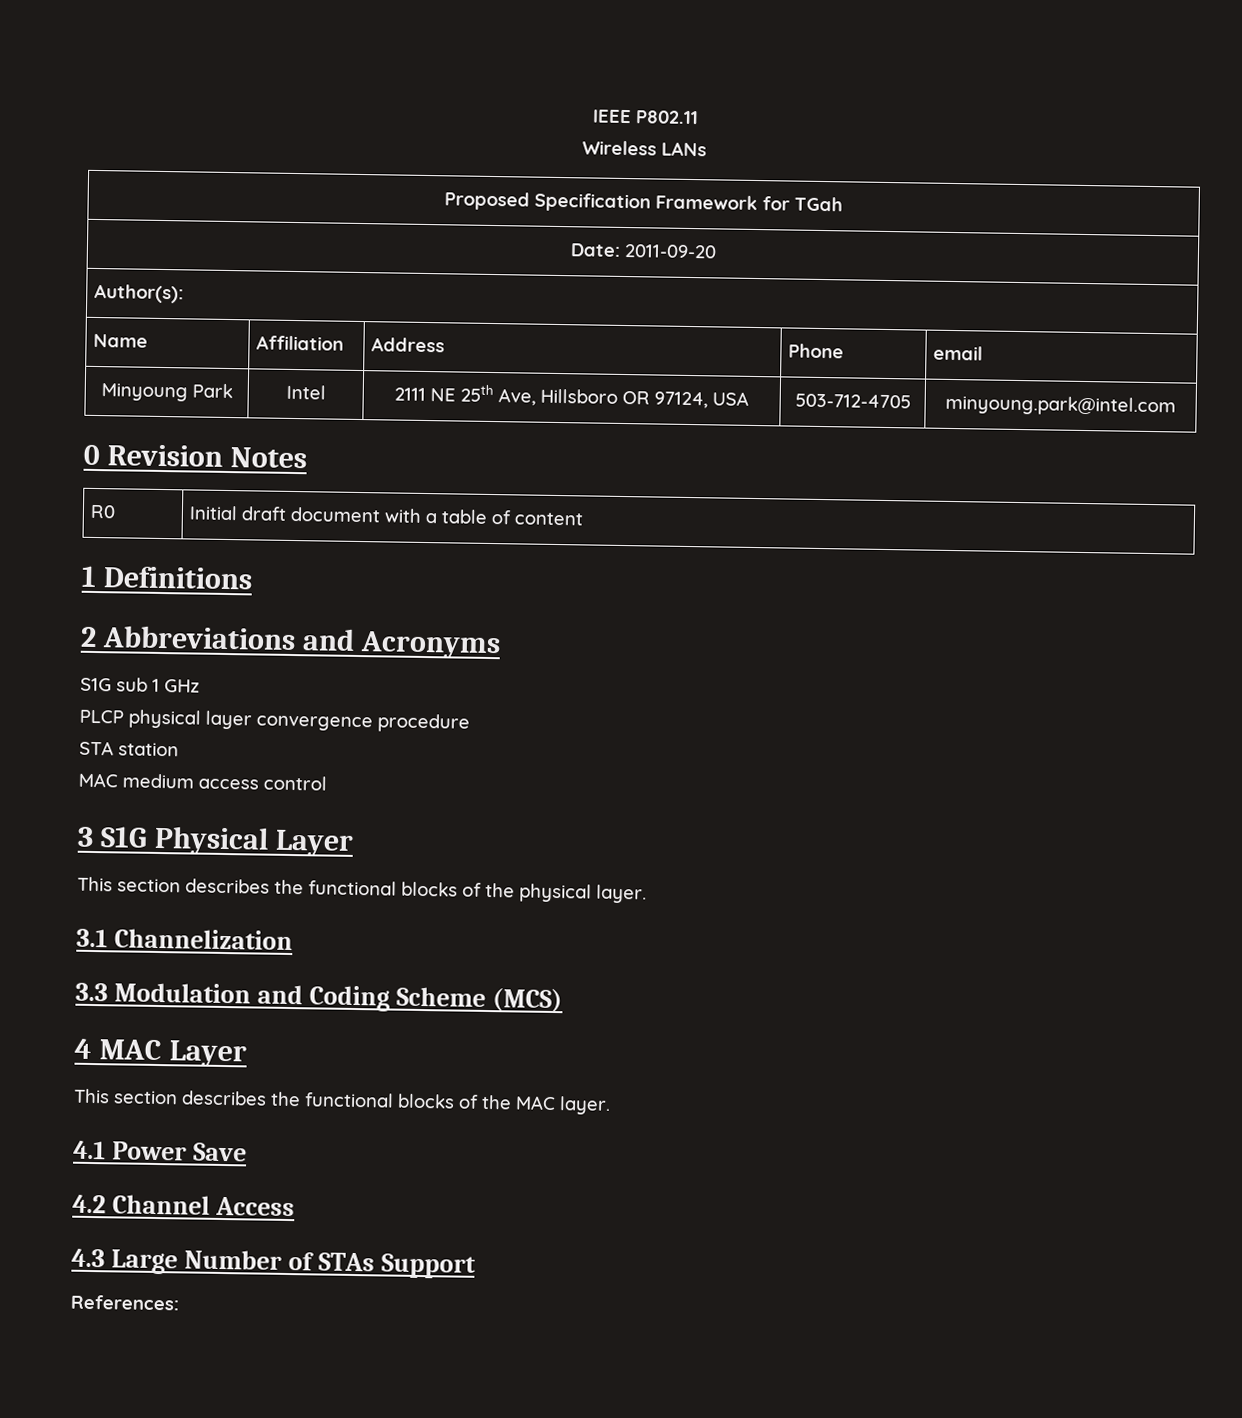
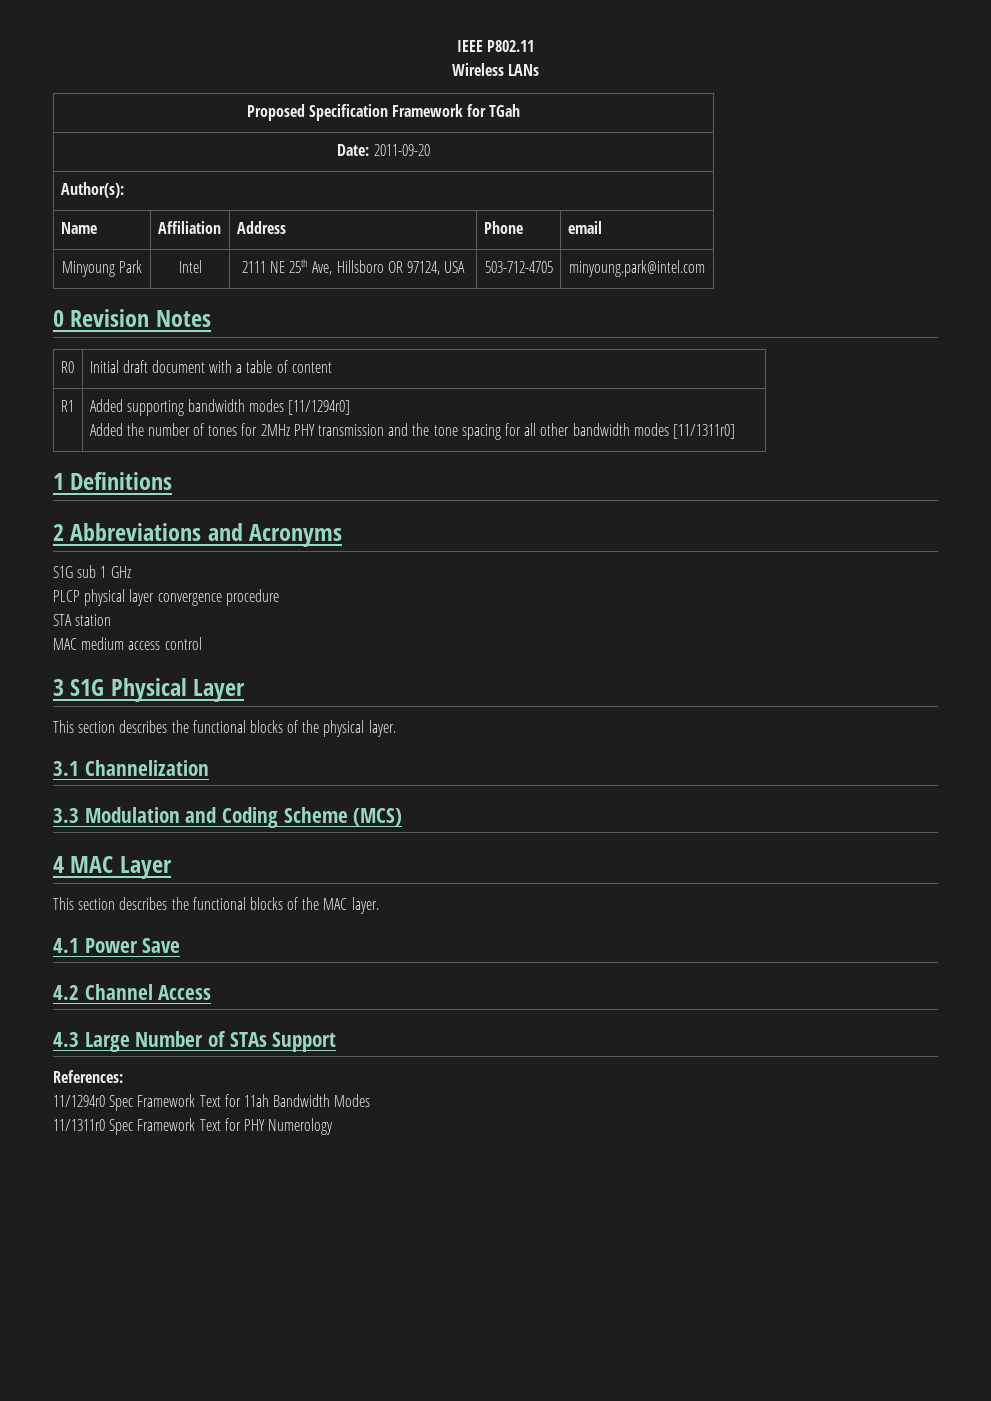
(584, 519) none -> [60,400,74,412] [89,399,351,416] [89,423,735,440] // R1 | Added supporting bandwidth modes [11/1294r0] // Added the number of tones for 2MHz PHY transmission and the tone spacing for all other bandwidth modes [11/1311r0]
(180, 1302) none -> [53,1094,371,1111] [53,1118,334,1135] // 11/1294r0 Spec Framework Text for 11ah Bandwidth Modes // 11/1311r0 Spec Framework Text for PHY Numerology

